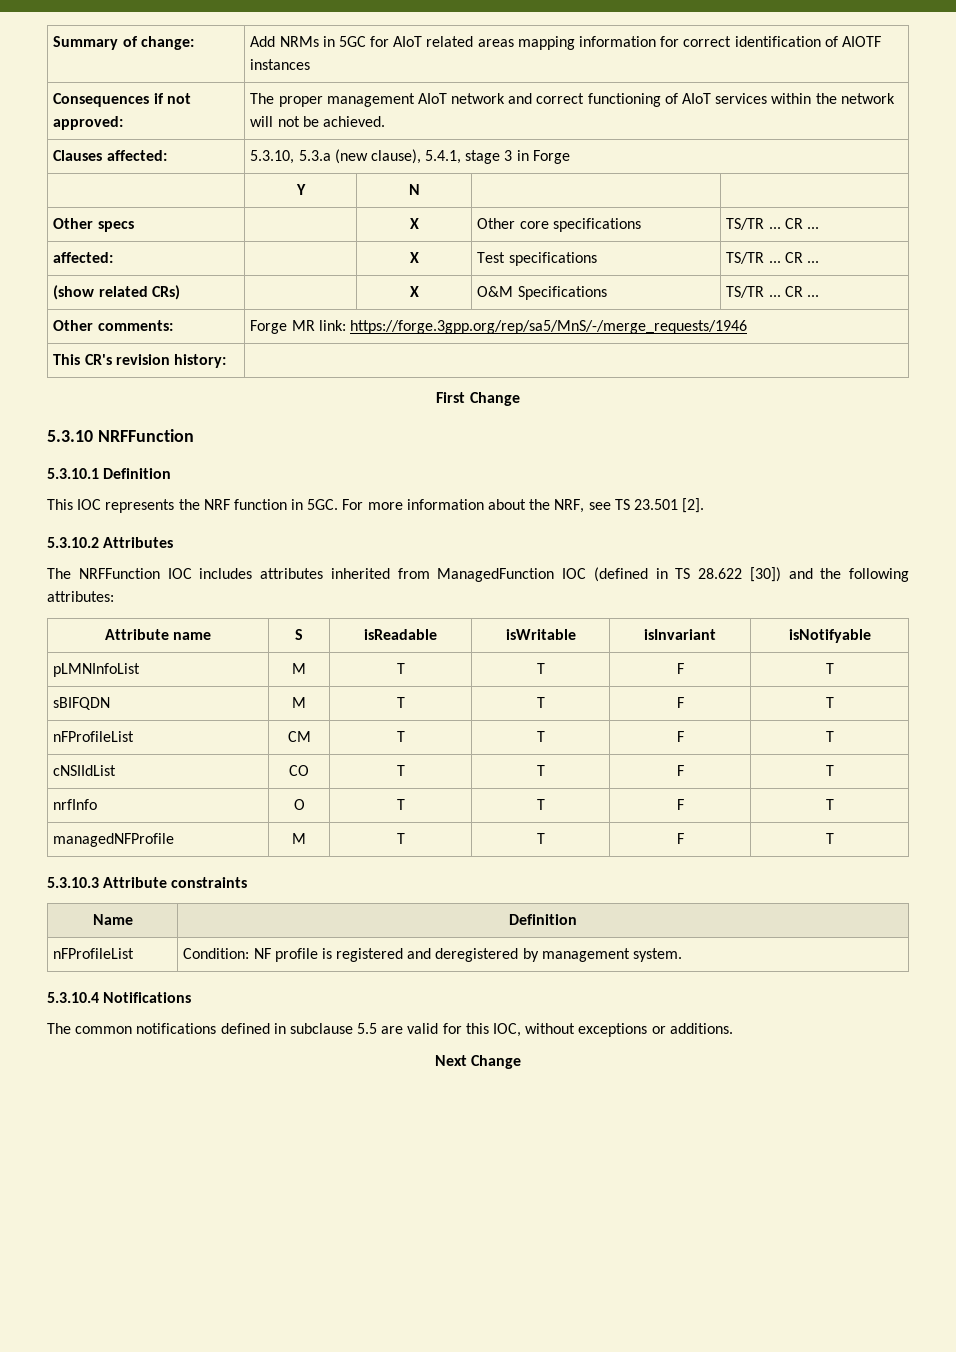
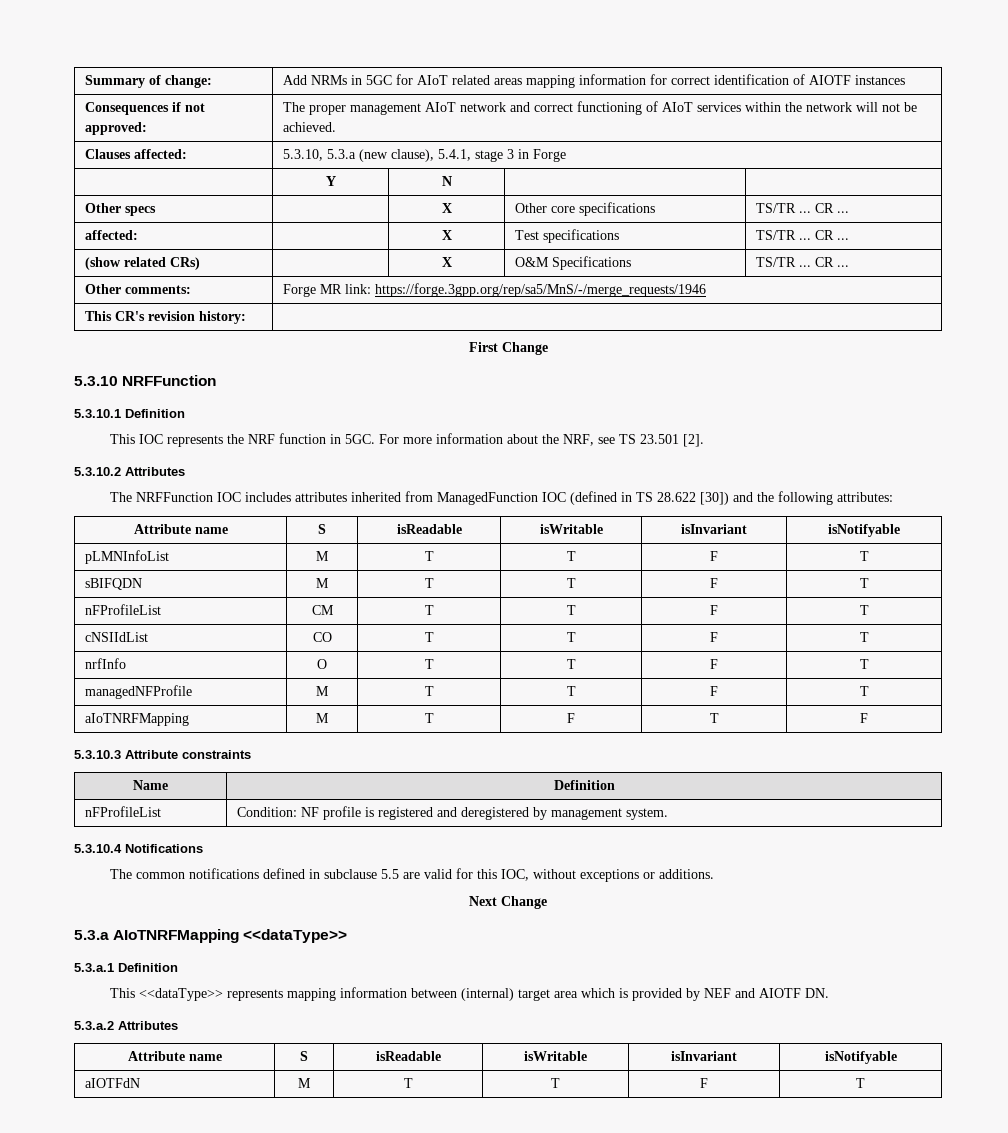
(834, 838) none -> [84,713,189,726] [316,713,329,723] [424,713,434,723] [567,713,575,723] [709,713,719,723] [860,713,868,723] // aIoTNRFMapping | M | T | F | T | F
(522, 1062) none -> [74,929,348,943] [74,963,178,972] [109,987,829,1001] [74,1021,178,1030] [127,1051,222,1061] [300,1051,308,1061] [375,1051,441,1061] [524,1051,587,1061] [671,1051,737,1061] [824,1051,897,1064] [84,1078,140,1088] [298,1078,311,1088] [403,1078,413,1088] [551,1078,560,1088] [700,1078,708,1088] [856,1078,865,1088] // 5.3.a AIoTNRFMapping <<dataType>> // 5.3.a.1 Definition // This <<dataType>> represents mapping information between (internal) target area which is provided by NEF and AIOTF DN. // 5.3.a.2 Attributes // Attribute name | S | isReadable | isWritable | isInvariant | isNotifyable // aIOTFdN | M | T | T | F | T

